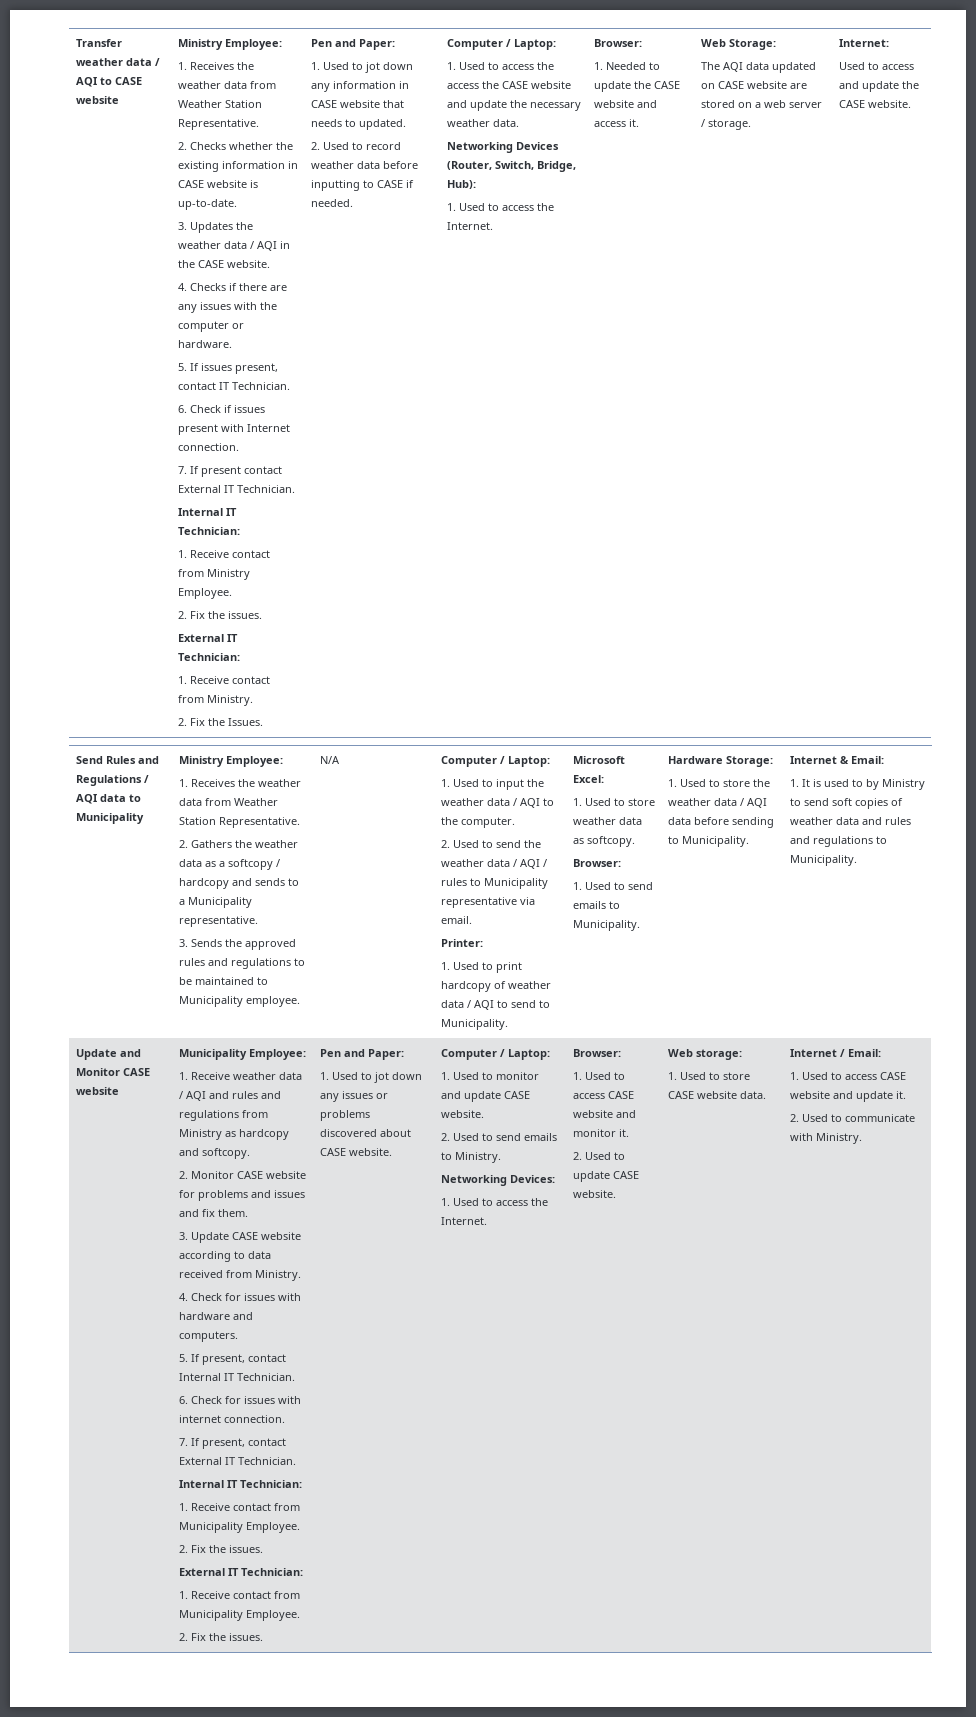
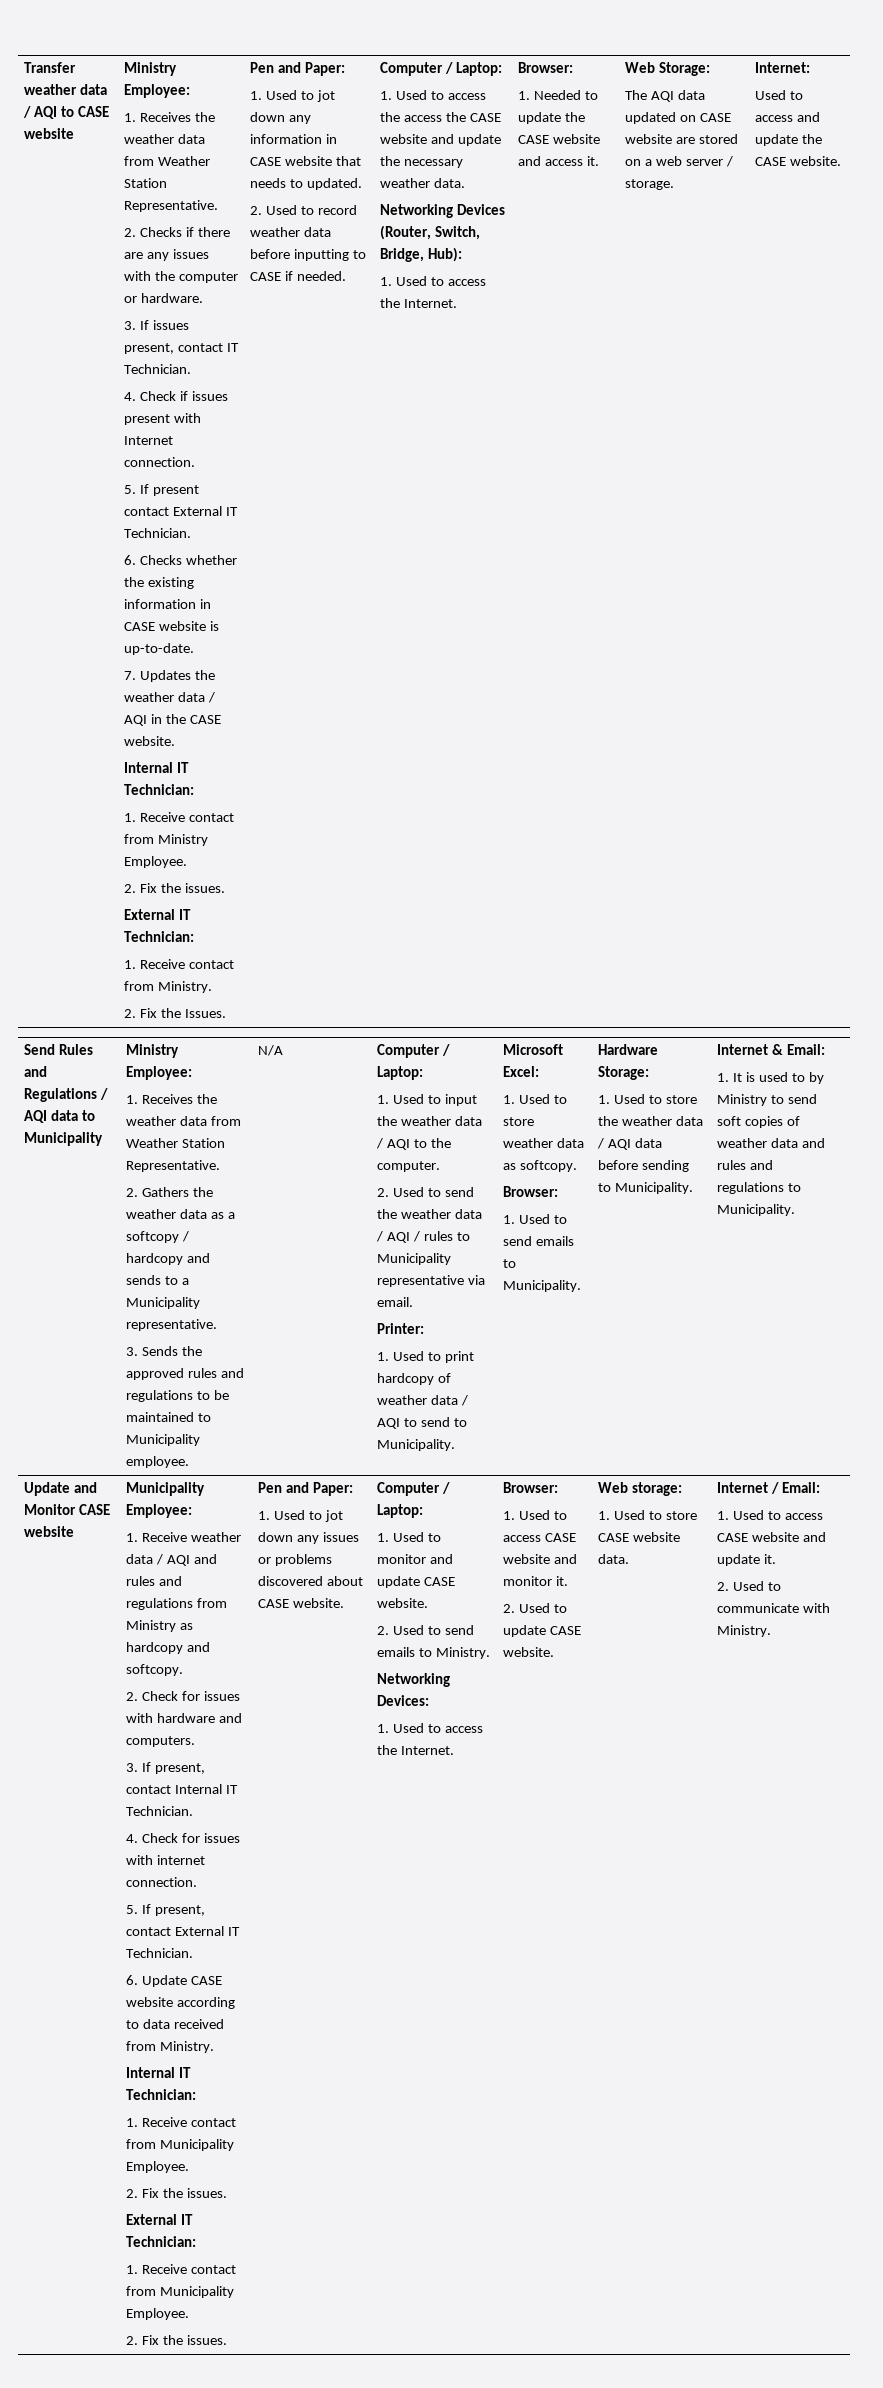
[228,142,293,150] [177,161,298,172] [177,180,258,188] [177,199,237,210] [177,222,253,233] [177,241,290,251] [177,260,270,268] [177,283,226,291] whether the existing information in CASE website is up-to-date. // 3. Updates the weather data / AQI in the CASE website. // 4. Checks -> (183, 232) none
[177,363,187,371] 5. -> [124,321,137,330] 3.
[177,405,187,413] 6. -> [124,392,137,401] 4.
[177,466,187,474] 7. -> [124,485,137,494] 5.
(295, 489) none -> [124,555,238,565] [124,577,195,589] [124,599,212,609] [124,621,220,631] [124,643,195,655] [124,670,216,682] [124,692,216,703] [124,714,222,726] [124,736,176,746] // 6. Checks whether the existing information in CASE website is up-to-date. // 7. Updates the weather data / AQI in the CASE website.
[190,1171,306,1179] [178,1190,305,1201] [178,1209,248,1217] [178,1232,188,1240] Monitor CASE website for problems and issues and fix them. // 3. -> [142,1691,241,1701] [126,1713,243,1723] [126,1736,196,1747] [126,1762,206,1774] [126,1784,239,1794] [126,1806,194,1816] [126,1833,241,1843] [126,1855,206,1865] [126,1877,198,1887] [126,1904,206,1916] [126,1926,241,1936] [126,1948,194,1958] [126,1975,139,1985] Check for issues with hardware and computers. // 3. If present, contact Internal IT Technician. // 4. Check for issues with internet connection. // 5. If present, contact External IT Technician. // 6.
[178,1293,301,1301] [178,1312,253,1320] [178,1331,238,1342] [178,1354,286,1365] [178,1373,295,1381] [178,1396,301,1404] [178,1415,285,1423] [178,1438,286,1449] [178,1457,296,1465] // 4. Check for issues with hardware and computers. // 5. If present, contact Internal IT Technician. // 6. Check for issues with internet connection. // 7. If present, contact External IT Technician. -> (215, 2047) none

